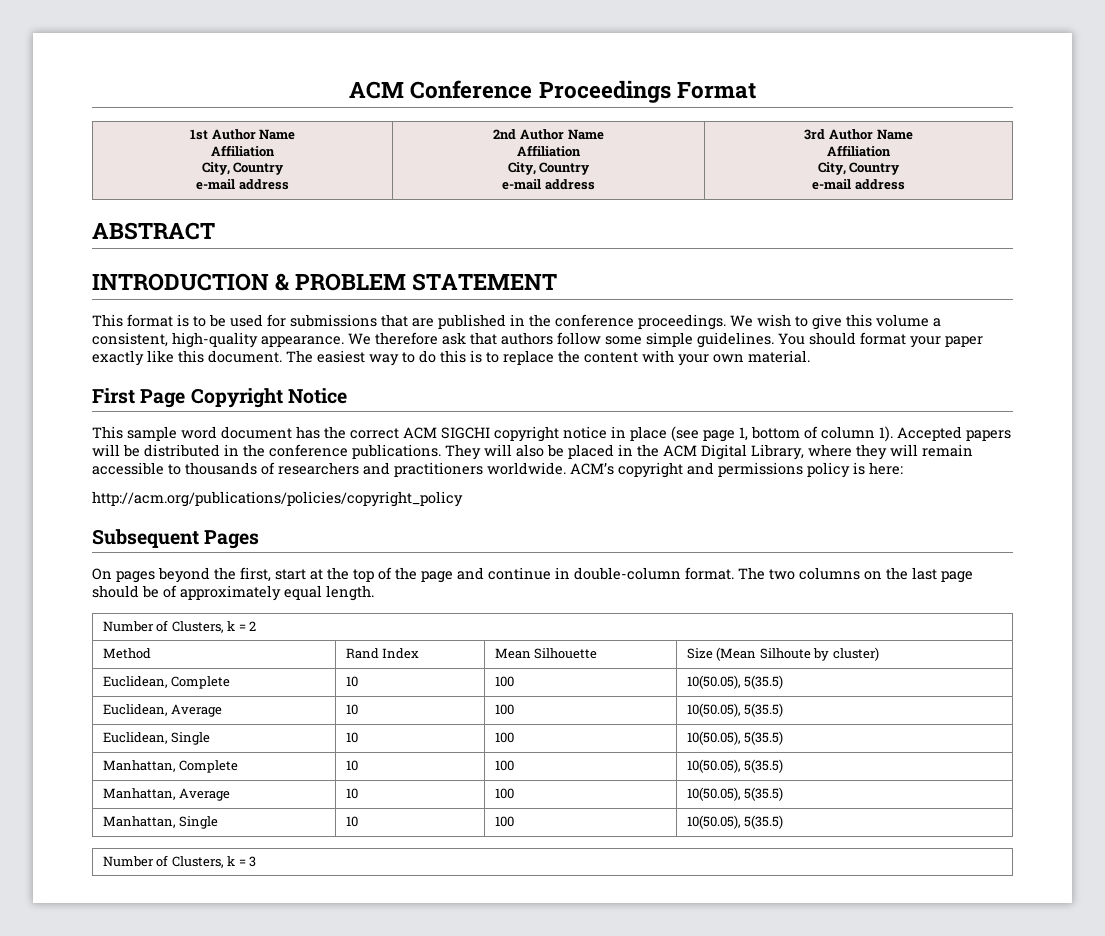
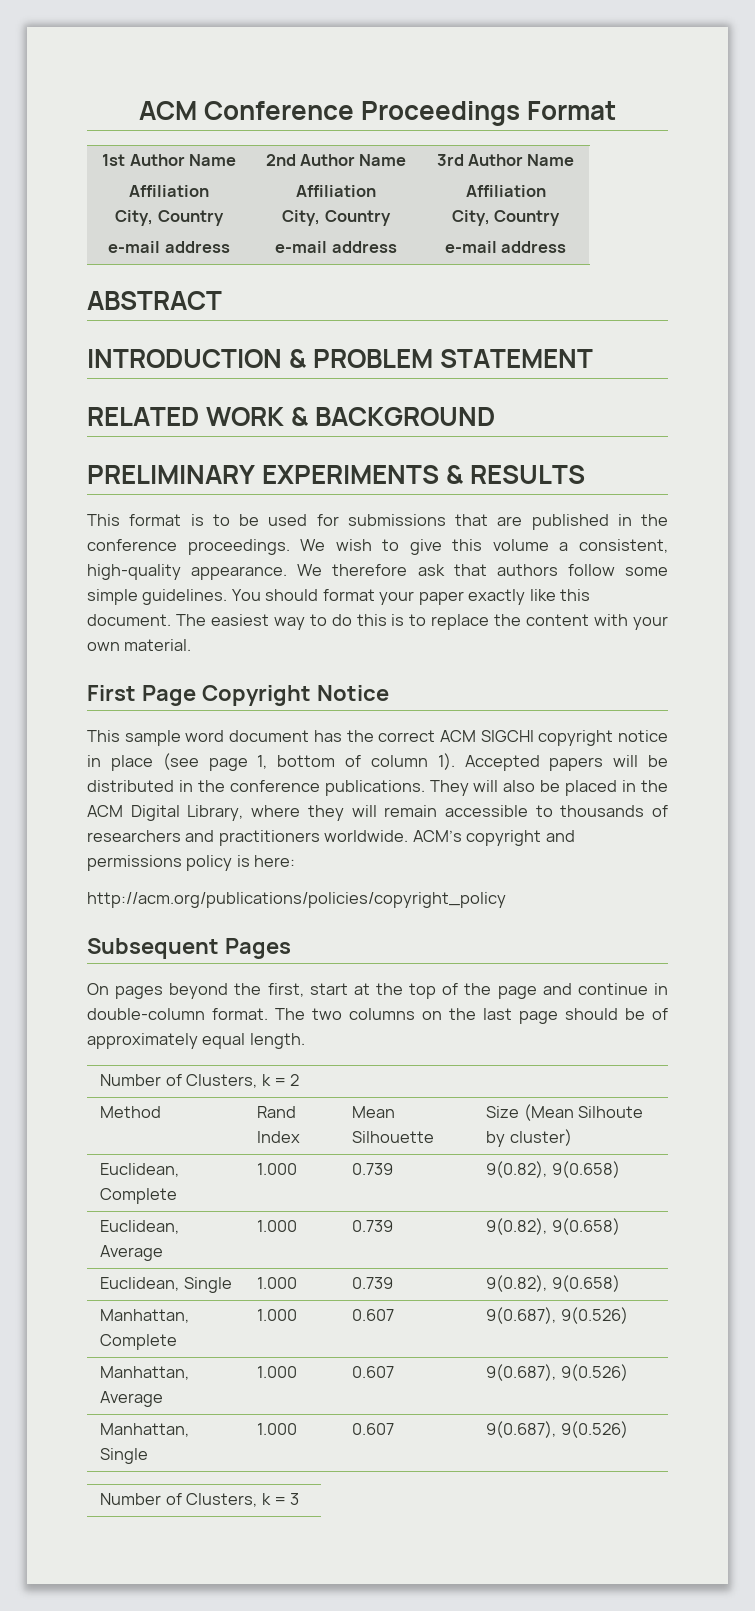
(558, 282) none -> [87,407,496,426] [87,465,586,484] // RELATED WORK & BACKGROUND // PRELIMINARY EXPERIMENTS & RESULTS
[345,676,358,687] [494,676,514,687] [686,675,784,689] [102,704,223,717] [345,704,358,715] [494,704,514,715] [686,703,784,717] [102,732,211,745] [345,732,358,743] [494,732,514,743] [686,731,784,745] [102,760,239,773] [345,760,358,771] [494,760,514,771] [686,759,784,773] [102,788,231,801] [345,788,358,799] [494,788,514,799] [686,787,784,801] [102,816,219,829] [345,816,358,827] [494,816,514,827] [686,815,784,829] 10 | 100 | 10(50.05), 5(35.5) // Euclidean, Average | 10 | 100 | 10(50.05), 5(35.5) // Euclidean, Single | 10 | 100 | 10(50.05), 5(35.5) // Manhattan, Complete | 10 | 100 | 10(50.05), 5(35.5) // Manhattan, Average | 10 | 100 | 10(50.05), 5(35.5) // Manhattan, Single | 10 | 100 | 10(50.05), 5(35.5) -> [257,1163,298,1175] [352,1163,394,1175] [486,1161,620,1178] [100,1220,180,1234] [100,1245,164,1261] [257,1220,298,1232] [352,1220,394,1232] [486,1218,620,1235] [100,1277,232,1293] [257,1277,298,1289] [352,1277,394,1289] [486,1275,620,1292] [100,1309,190,1323] [100,1334,178,1350] [257,1309,298,1321] [352,1309,395,1321] [486,1307,628,1324] [100,1366,190,1380] [100,1391,164,1407] [257,1366,298,1378] [352,1366,395,1378] [486,1364,628,1381] [100,1423,190,1437] [100,1448,149,1464] [257,1423,298,1435] [352,1423,395,1435] [486,1421,628,1438] 1.000 | 0.739 | 9(0.82), 9(0.658) // Euclidean, Average | 1.000 | 0.739 | 9(0.82), 9(0.658) // Euclidean, Single | 1.000 | 0.739 | 9(0.82), 9(0.658) // Manhattan, Complete | 1.000 | 0.607 | 9(0.687), 9(0.526) // Manhattan, Average | 1.000 | 0.607 | 9(0.687), 9(0.526) // Manhattan, Single | 1.000 | 0.607 | 9(0.687), 9(0.526)

